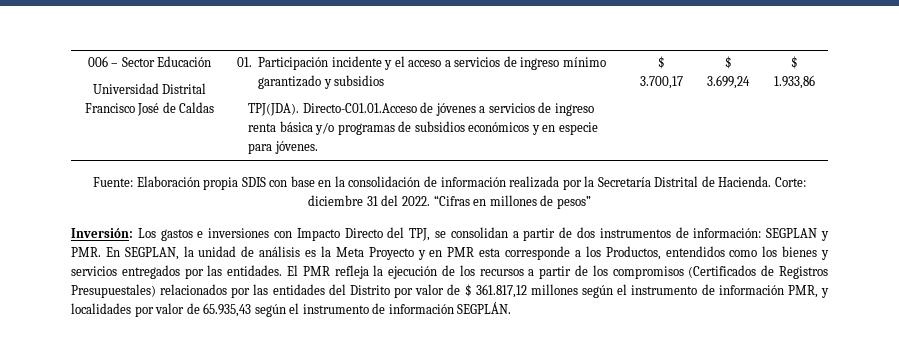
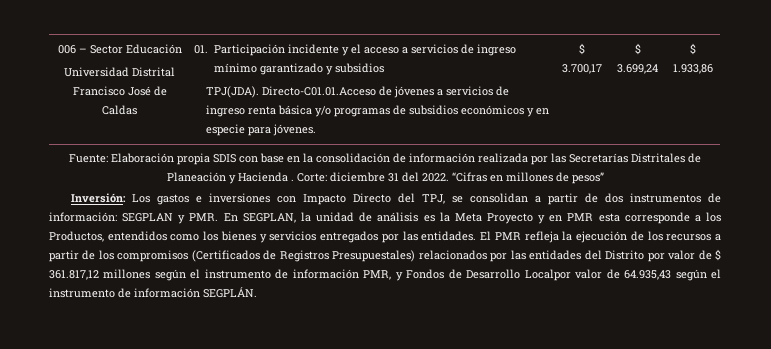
[584,176,772,187] la Secretaría Distrital de Hacienda. -> [551,153,701,163] [166,172,294,184] las Secretarías Distritales de Planeación y Hacienda .
[71,303,252,317] localidades por valor de 65.935,43 -> [406,269,672,281] Fondos de Desarrollo Localpor valor de 64.935,43

